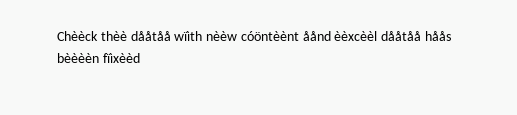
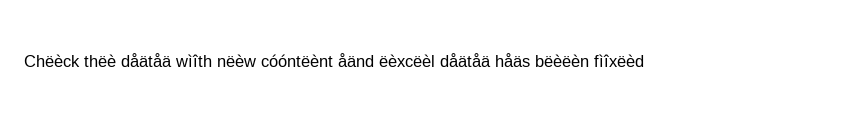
[57,31,452,41] [57,53,140,63] Chèèck thèè dååtåå wïìth nèèw cóöntèènt åånd èèxcèèl dååtåå håås bèèèèn fïìxèèd -> [24,53,644,67] Chëèck thëè dåätåä wìîth nëèw cóóntëènt åänd ëèxcëèl dåätåä håäs bëèëèn fìîxëèd

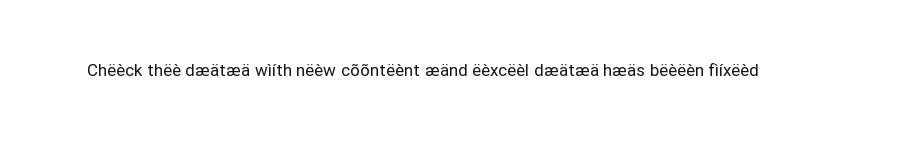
[121,53,644,67] dåätåä wìîth nëèw cóóntëènt åänd ëèxcëèl dåätåä håäs bëèëèn fìîxëèd -> [185,62,760,76] dæätæä wìíth nëèw cõõntëènt æänd ëèxcëèl dæätæä hæäs bëèëèn fìíxëèd

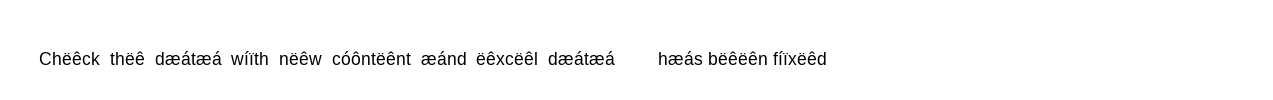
[87,62,760,76] Chëèck thëè dæätæä wìíth nëèw cõõntëènt æänd ëèxcëèl dæätæä hæäs bëèëèn fìíxëèd -> [39,51,827,65] Chëêck thëê dæátæá wíïth nëêw cóôntëênt æánd ëêxcëêl dæátæá hæás bëêëên fíïxëêd

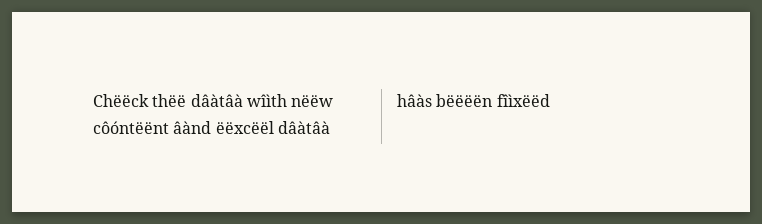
[39,51,827,65] Chëêck thëê dæátæá wíïth nëêw cóôntëênt æánd ëêxcëêl dæátæá hæás bëêëên fíïxëêd -> [93,94,334,107] [93,121,330,134] [397,94,550,107] Chëëck thëë dâàtâà wîìth nëëw côóntëënt âànd ëëxcëël dâàtâà hâàs bëëëën fîìxëëd

